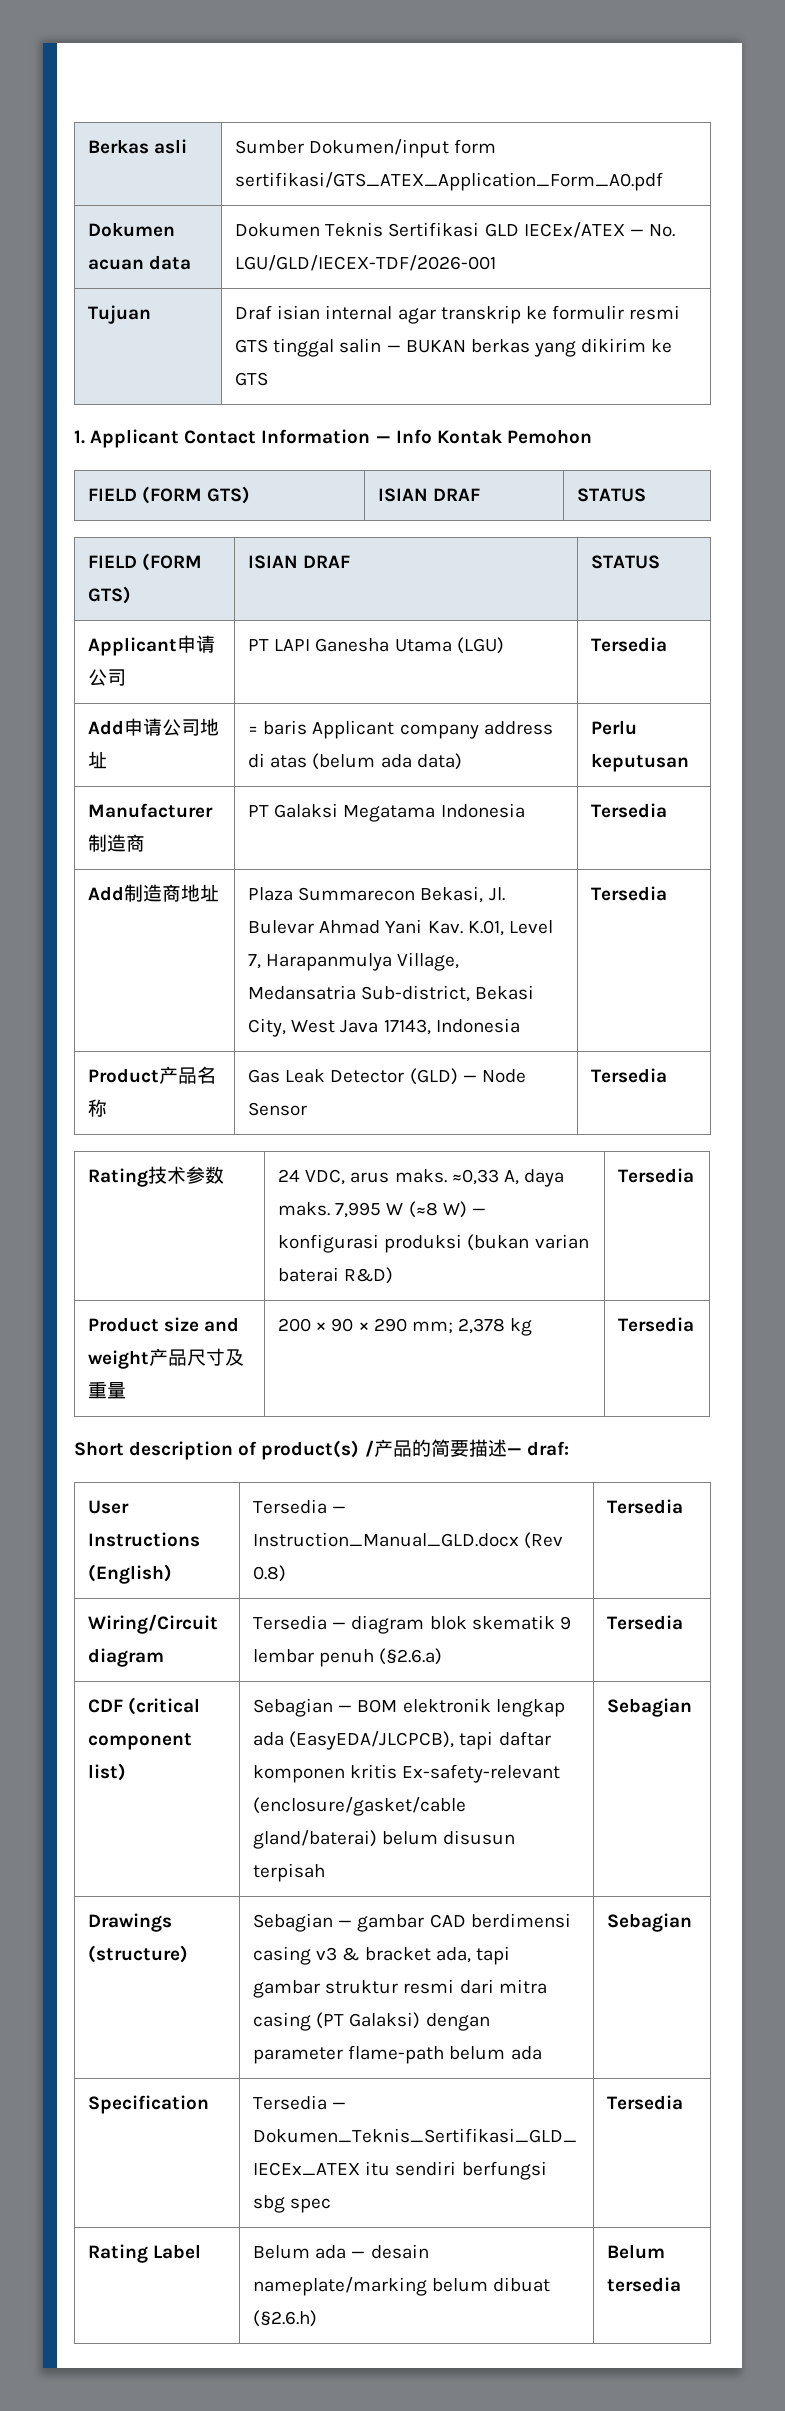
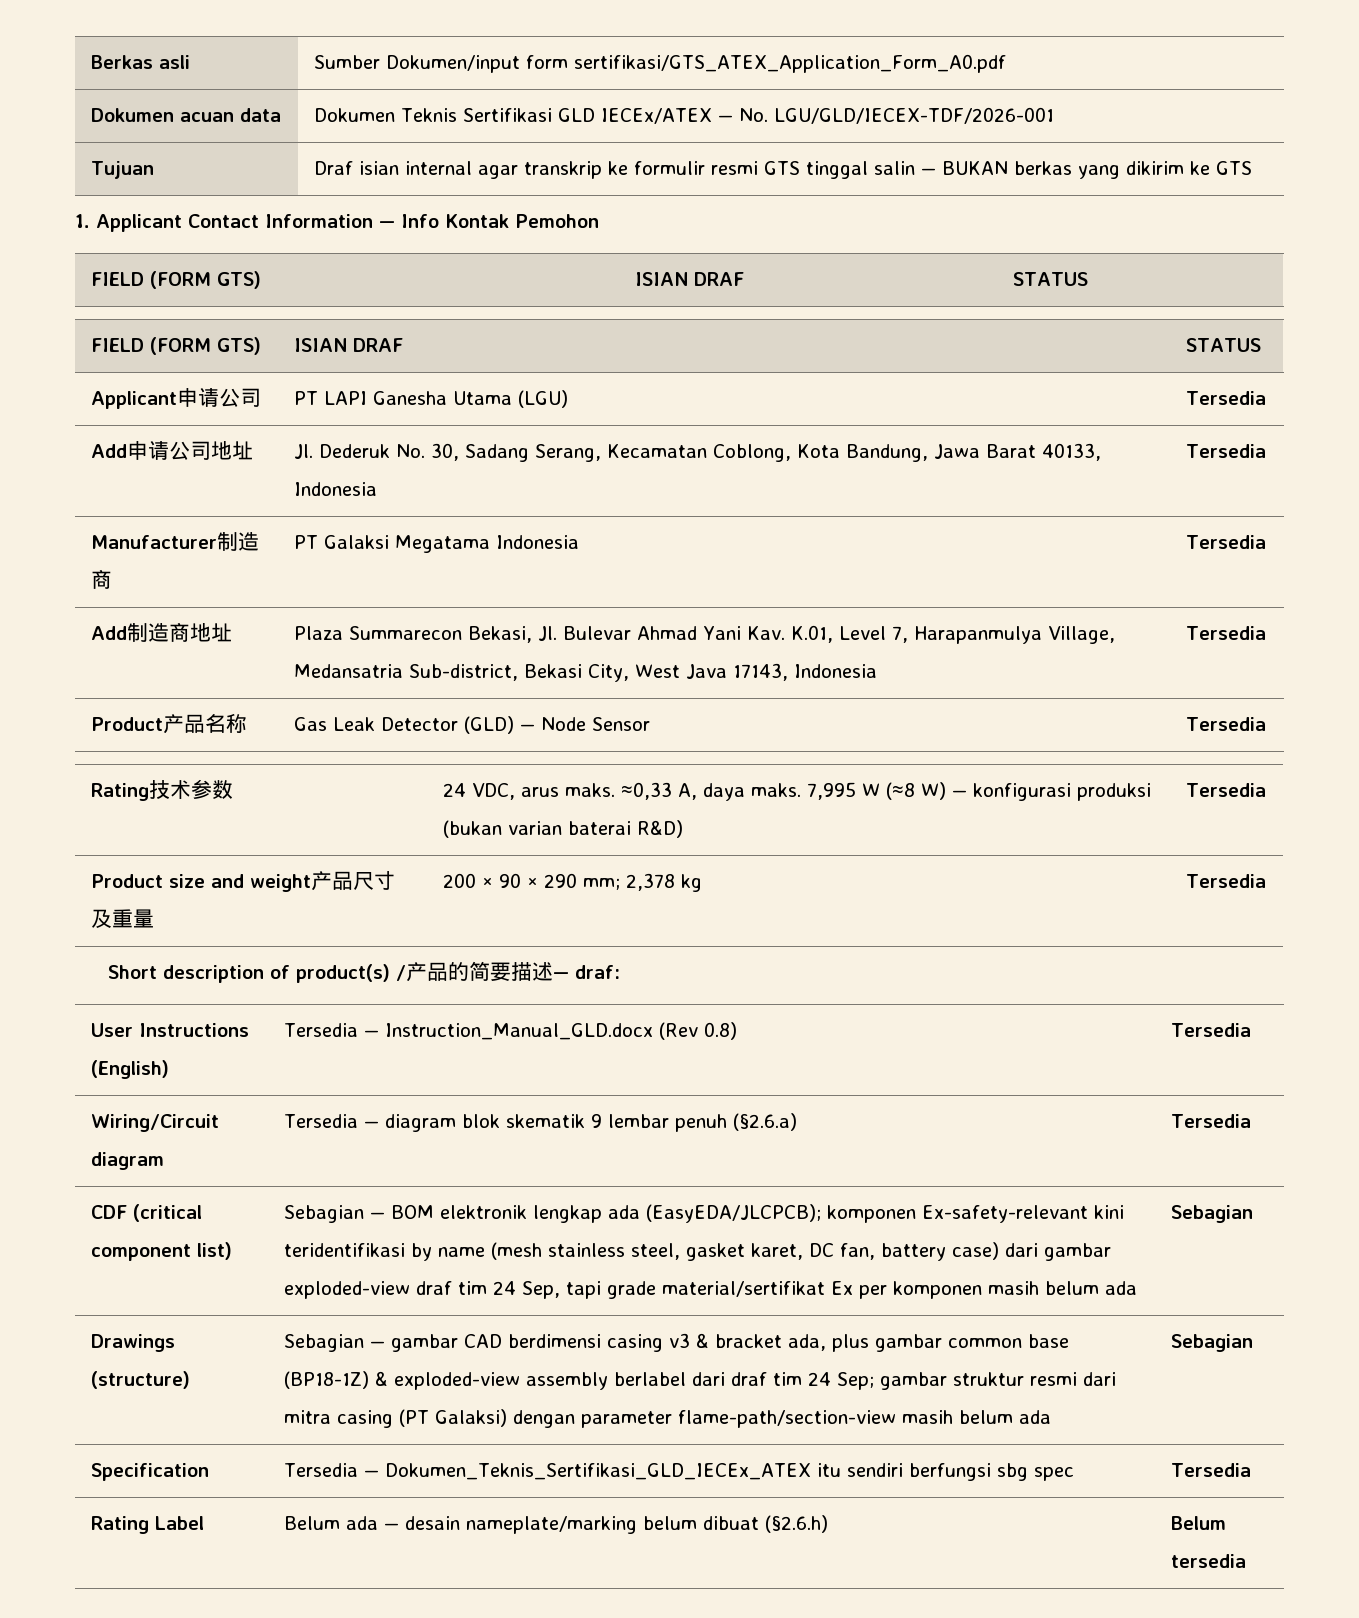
[248,720,553,739] [248,753,462,770] [591,720,638,735] [591,753,690,772] = baris Applicant company address di atas (belum ada data) | Perlu keputusan -> [293,443,1101,462] [293,482,377,496] [1185,444,1266,458] Jl. Dederuk No. 30, Sadang Serang, Kecamatan Coblong, Kota Bandung, Jawa Barat 40133, Indonesia | Tersedia
[289,1731,551,1750] [253,1764,561,1783] [253,1797,467,1816] [253,1830,516,1849] [253,1863,326,1882] (EasyEDA/JLCPCB), tapi daftar komponen kritis Ex-safety-relevant (enclosure/gasket/cable gland/baterai) belum disusun terpisah -> [645,1204,1124,1223] [283,1242,1111,1261] [283,1281,1137,1299] (EasyEDA/JLCPCB); komponen Ex-safety-relevant kini teridentifikasi by name (mesh stainless steel, gasket karet, DC fan, battery case) dari gambar exploded-view draf tim 24 Sep, tapi grade material/sertifikat Ex per komponen masih belum ada
[475,1946,510,1965] tapi -> [831,1334,1069,1352] [283,1371,874,1390] plus gambar common base (BP18-1Z) & exploded-view assembly berlabel dari draf tim 24 Sep;
[348,2045,445,2064] flame-path -> [677,1410,953,1428] flame-path/section-view masih

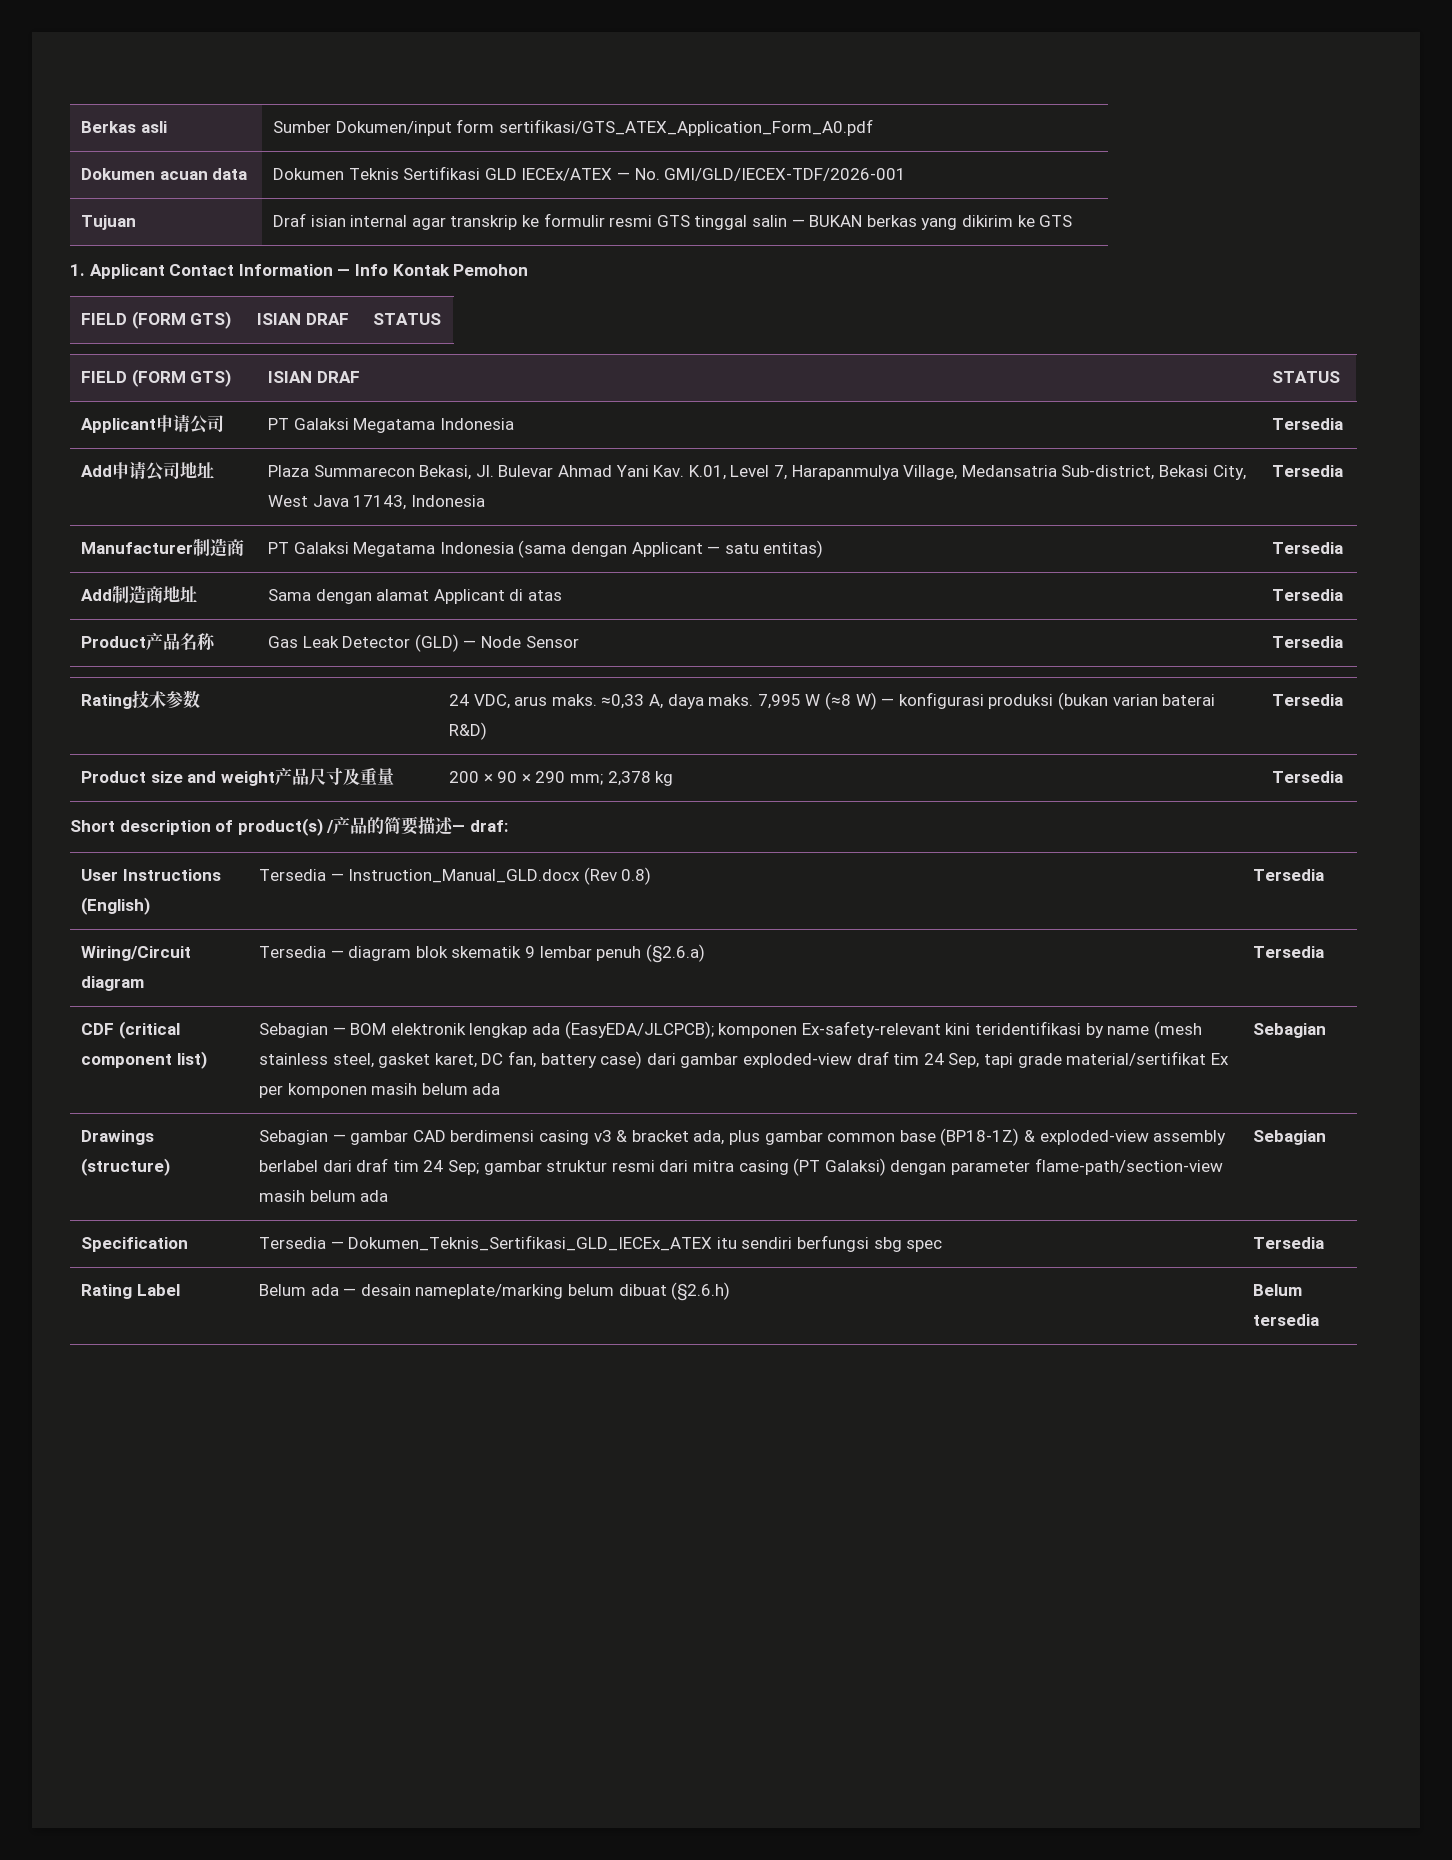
[773,107,1054,124] LGU/GLD/IECEX-TDF/2026-001 -> [664,168,907,181] GMI/GLD/IECEX-TDF/2026-001
[323,390,568,408] LAPI Ganesha Utama (LGU) -> [293,418,514,433] Galaksi Megatama Indonesia
[293,443,1101,462] [293,482,377,496] [1185,444,1266,458] [90,532,259,551] [90,569,112,589] [293,535,579,553] [1185,535,1266,549] [90,622,232,642] | Jl. Dederuk No. 30, Sadang Serang, Kecamatan Coblong, Kota Bandung, Jawa Barat 40133, Indonesia | Tersedia // Manufacturer制造商 | PT Galaksi Megatama Indonesia | Tersedia // Add制造商地址 -> (215, 470) none
(1266, 633) none -> [81,538,245,557] [268,540,824,558] [1272,542,1344,554] [81,585,198,604] [268,589,563,604] [1272,589,1344,601] // Manufacturer制造商 | PT Galaksi Megatama Indonesia (sama dengan Applicant — satu entitas) | Tersedia // Add制造商地址 | Sama dengan alamat Applicant di atas | Tersedia

